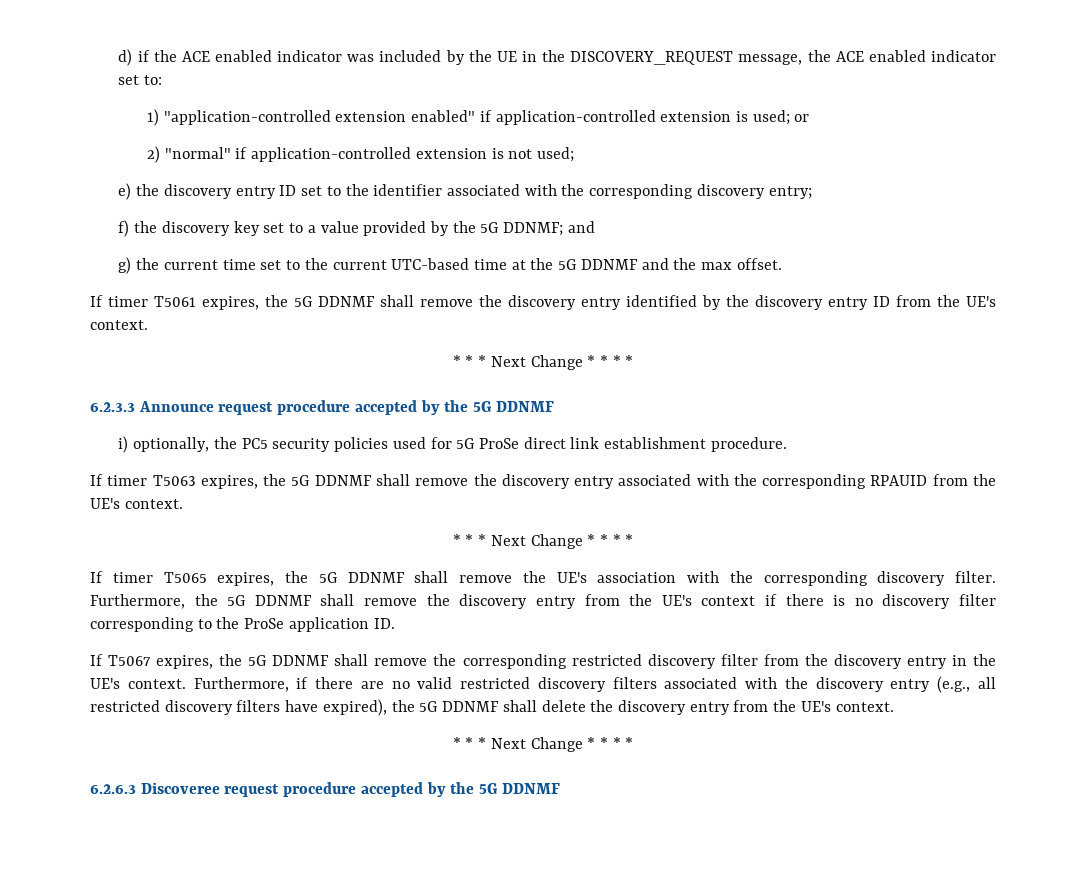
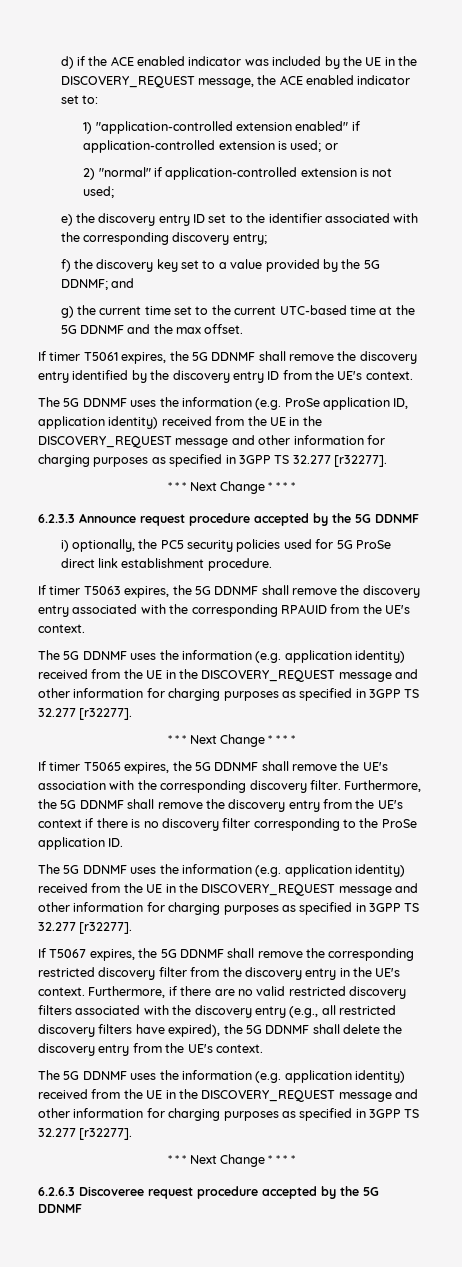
(148, 325) none -> [38,397,409,410] [38,416,322,429] [38,435,385,448] [38,454,387,467] // The 5G DDNMF uses the information (e.g. ProSe application ID, application identity) received from the UE in the DISCOVERY_REQUEST message and other information for charging purposes as specified in 3GPP TS 32.277 [r32277].
(183, 504) none -> [38,650,405,663] [38,669,418,682] [38,688,420,701] [38,708,133,720] // The 5G DDNMF uses the information (e.g. application identity) received from the UE in the DISCOVERY_REQUEST message and other information for charging purposes as specified in 3GPP TS 32.277 [r32277].
(395, 623) none -> [38,864,405,877] [38,883,418,896] [38,902,420,915] [38,922,133,934] // The 5G DDNMF uses the information (e.g. application identity) received from the UE in the DISCOVERY_REQUEST message and other information for charging purposes as specified in 3GPP TS 32.277 [r32277].
(894, 707) none -> [38,1070,405,1083] [38,1089,418,1102] [38,1108,420,1121] [38,1128,133,1140] // The 5G DDNMF uses the information (e.g. application identity) received from the UE in the DISCOVERY_REQUEST message and other information for charging purposes as specified in 3GPP TS 32.277 [r32277].

